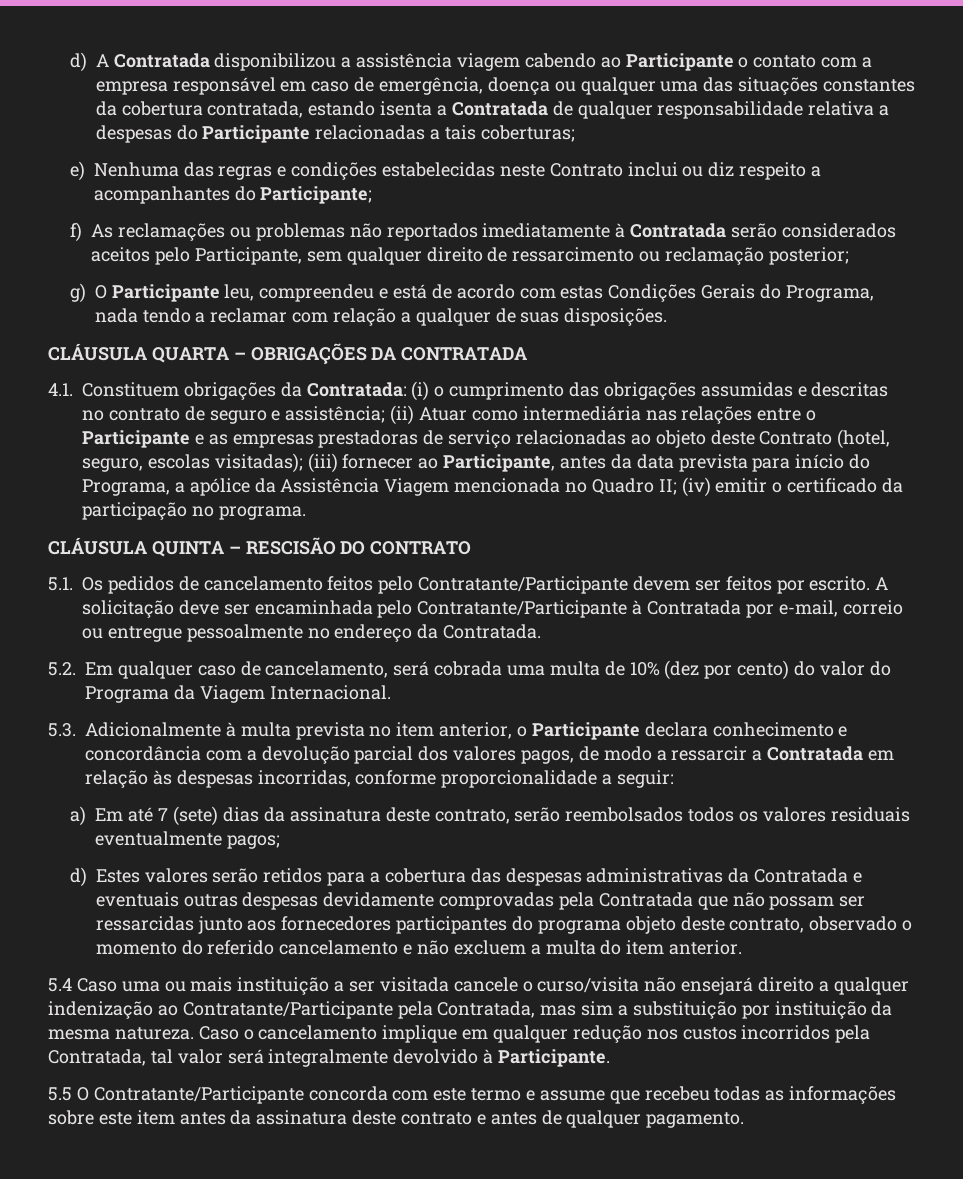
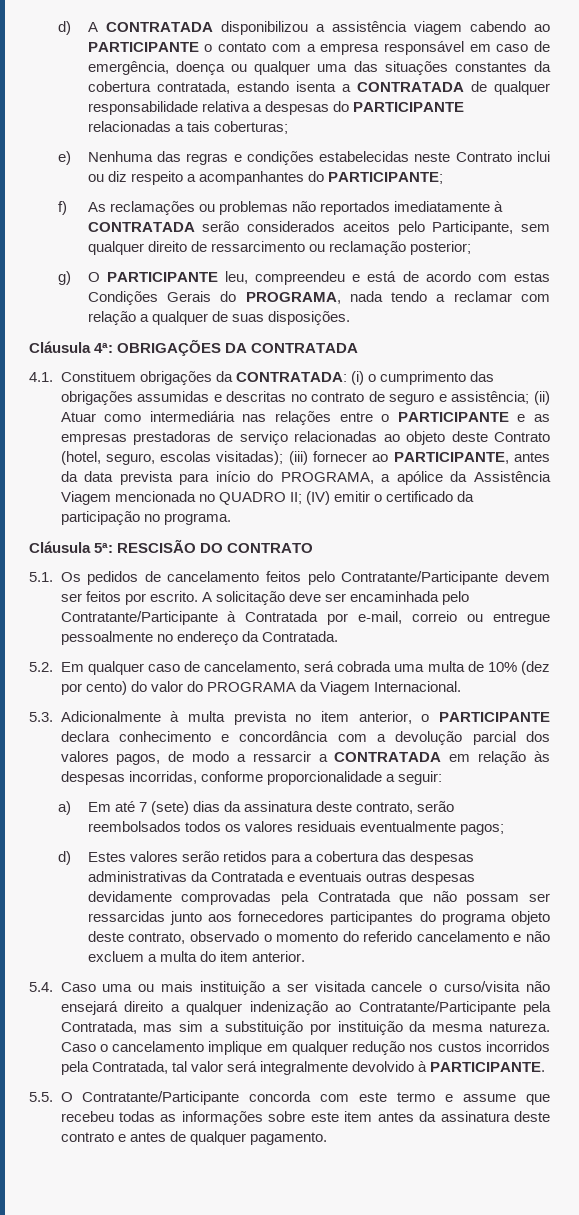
[113,53,210,68] Contratada -> [105,22,213,32] CONTRATADA
[625,53,734,71] Participante -> [87,42,199,52] PARTICIPANTE
[451,101,548,116] Contratada -> [356,82,464,92] CONTRATADA
[202,125,311,143] Participante -> [352,102,464,112] PARTICIPANTE
[260,186,373,204] Participante; -> [328,172,444,184] PARTICIPANTE;
[630,223,727,238] Contratada -> [87,222,195,232] CONTRATADA
[111,284,220,302] Participante -> [106,272,218,282] PARTICIPANTE
[785,285,874,302] Programa, -> [245,292,341,304] PROGRAMA,
[48,343,246,363] CLÁUSULA QUARTA – -> [29,341,114,353] Cláusula 4ª:
[306,382,407,397] Contratada: -> [235,372,347,382] CONTRATADA:
[82,430,190,448] Participante -> [397,412,509,422] PARTICIPANTE
[443,454,556,472] Participante, -> [393,452,509,464] PARTICIPANTE,
[82,479,170,496] Programa, -> [280,472,374,484] PROGRAMA,
[591,477,711,497] Quadro II; (iv) -> [218,491,330,505] QUADRO II; (IV)
[48,537,241,557] CLÁUSULA QUINTA – -> [29,541,114,553] Cláusula 5ª:
[85,686,169,703] Programa -> [206,682,296,692] PROGRAMA
[531,722,640,740] Participante -> [439,712,550,722] PARTICIPANTE
[767,746,864,761] Contratada -> [334,752,442,762] CONTRATADA
[48,978,72,992] 5.4 -> [29,982,53,992] 5.4.
[498,1049,611,1067] [48,1087,72,1101] Participante. // 5.5 -> [429,1062,545,1072] [29,1092,53,1102] PARTICIPANTE. // 5.5.

